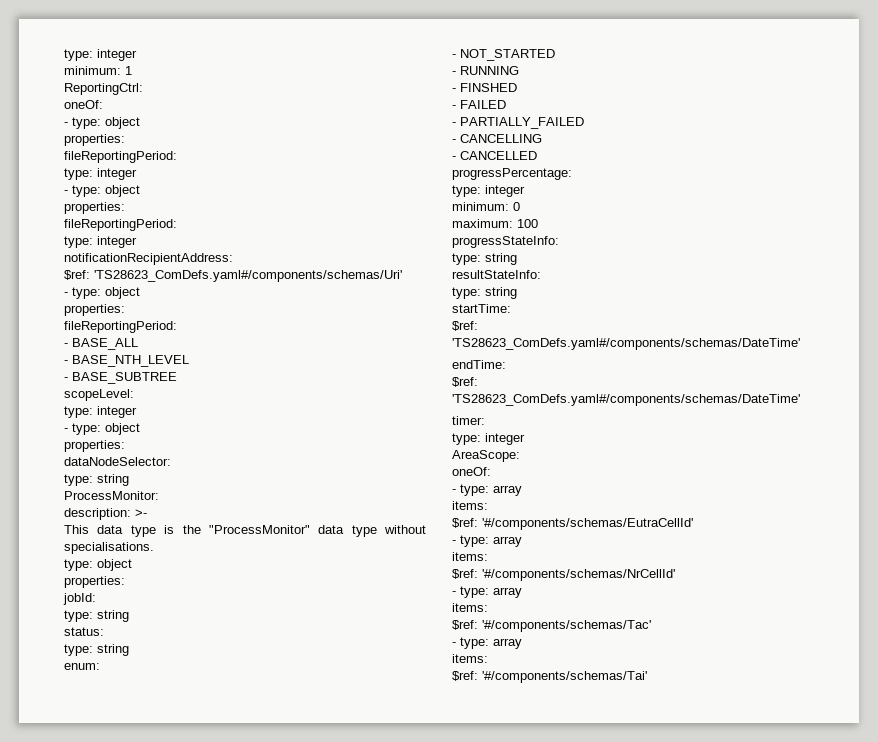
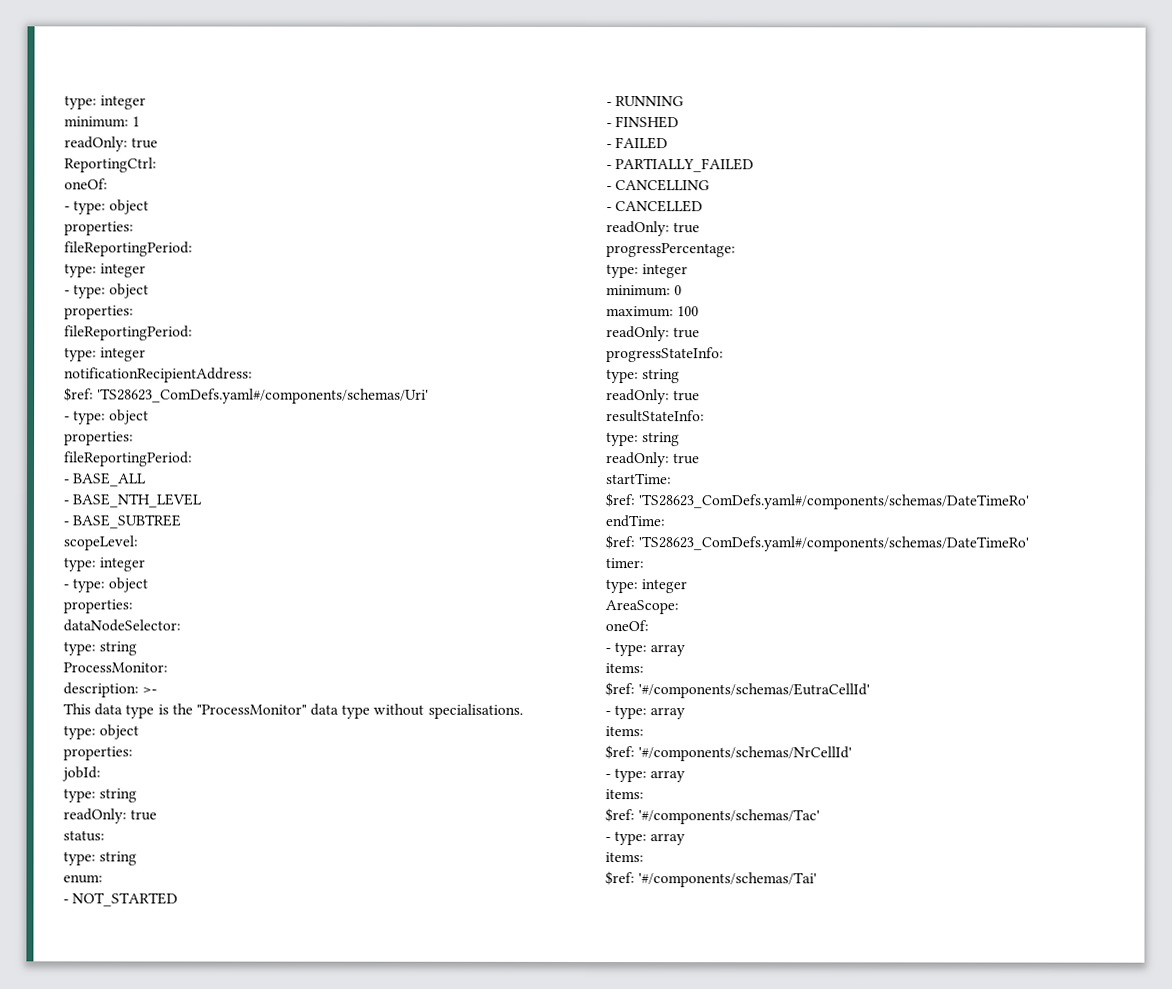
(132, 70) none -> [64,136,159,152] // readOnly: true
(129, 616) none -> [63,808,158,824] // readOnly: true
(537, 155) none -> [606,221,701,237] // readOnly: true
(538, 223) none -> [606,326,701,342] // readOnly: true
(517, 259) none -> [606,389,701,405] // readOnly: true
(517, 293) none -> [606,452,701,468] // readOnly: true
[452,338,800,350] 'TS28623_ComDefs.yaml#/components/schemas/DateTime' -> [638,494,1031,510] 'TS28623_ComDefs.yaml#/components/schemas/DateTimeRo'
[452,394,800,406] 'TS28623_ComDefs.yaml#/components/schemas/DateTime' -> [638,536,1030,552] 'TS28623_ComDefs.yaml#/components/schemas/DateTimeRo'

